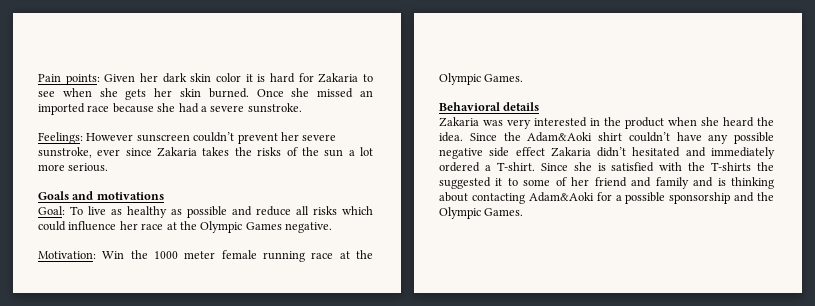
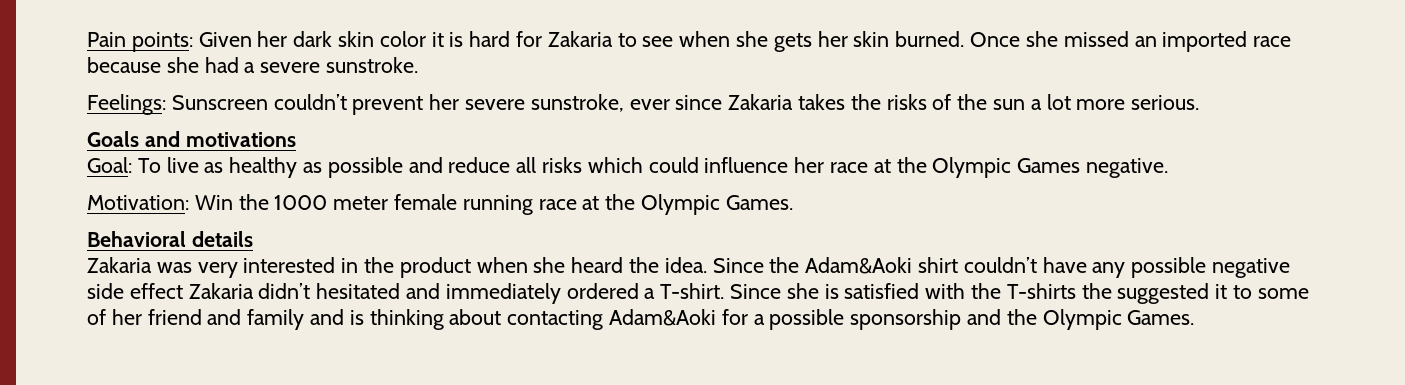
[86,133,190,142] However sunscreen -> [171,95,268,110] Sunscreen

